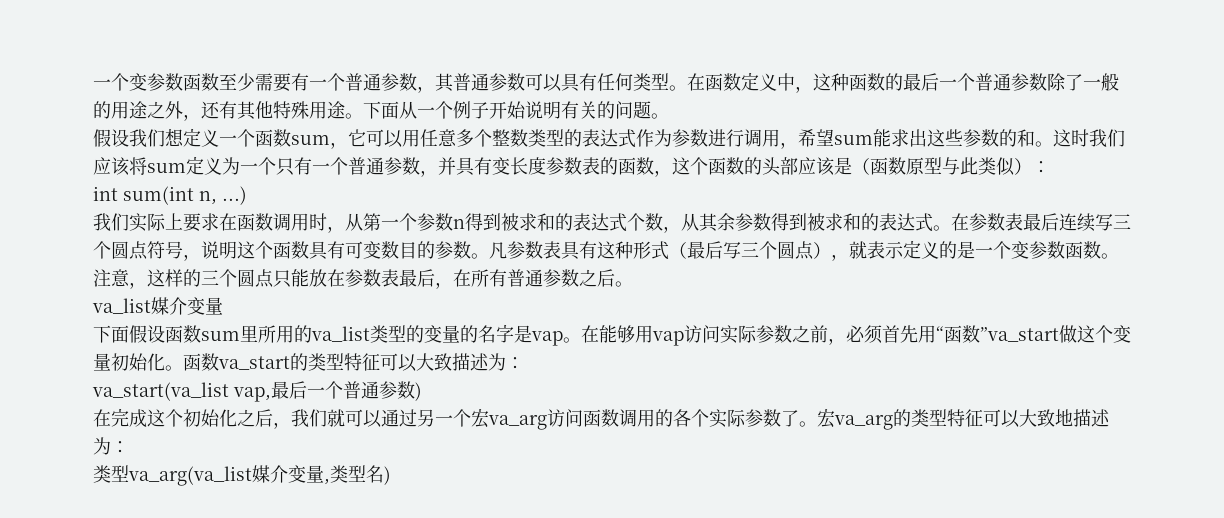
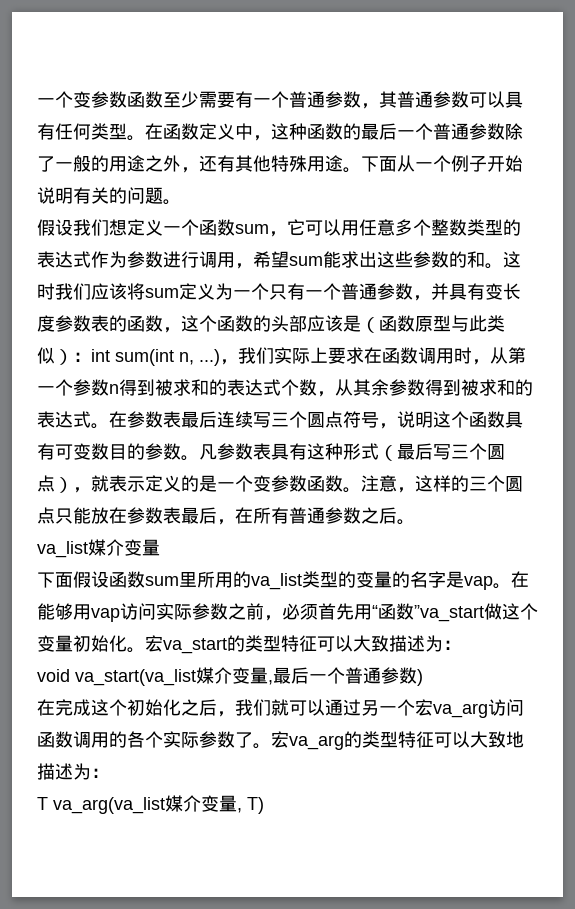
(1050, 167) // -> (91, 357) none
(247, 195) // -> [220,359,238,365] ，
[183,353,219,371] 函数 -> [145,635,163,652] 宏
[92,382,271,402] va_start(va_list vap, -> [37,667,273,686] void va_start(va_list媒介变量,
[93,465,129,483] 类型 -> [37,797,48,810] T
[330,465,391,485] 类型名) -> [247,797,264,814] T)

